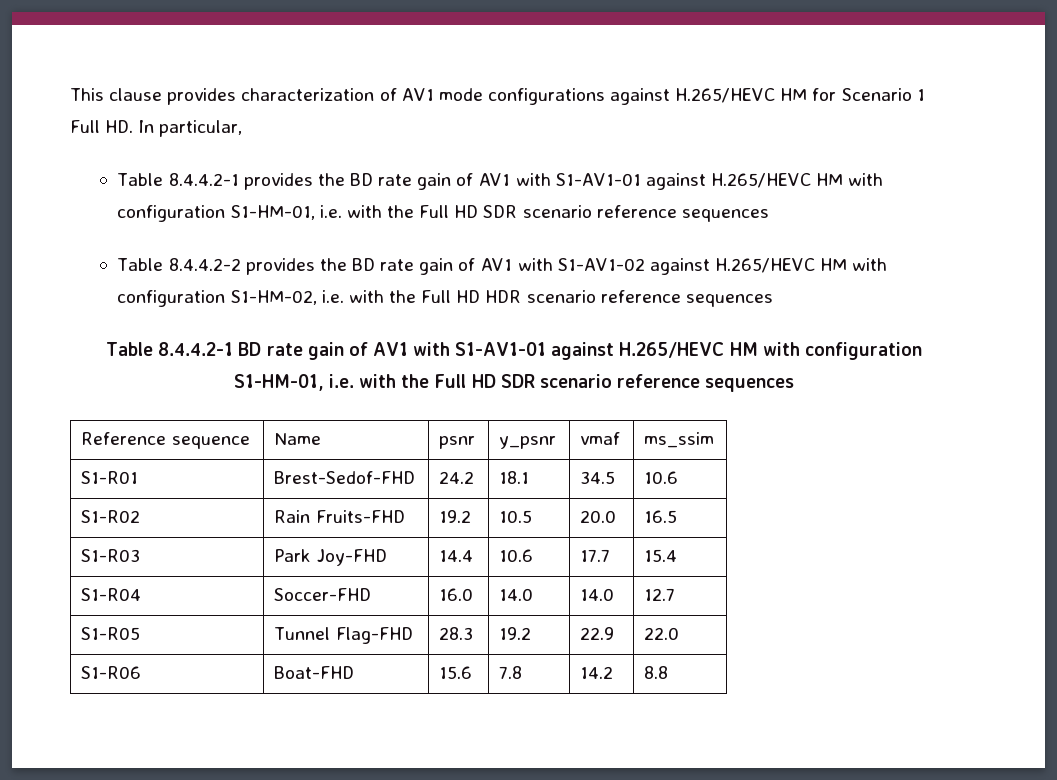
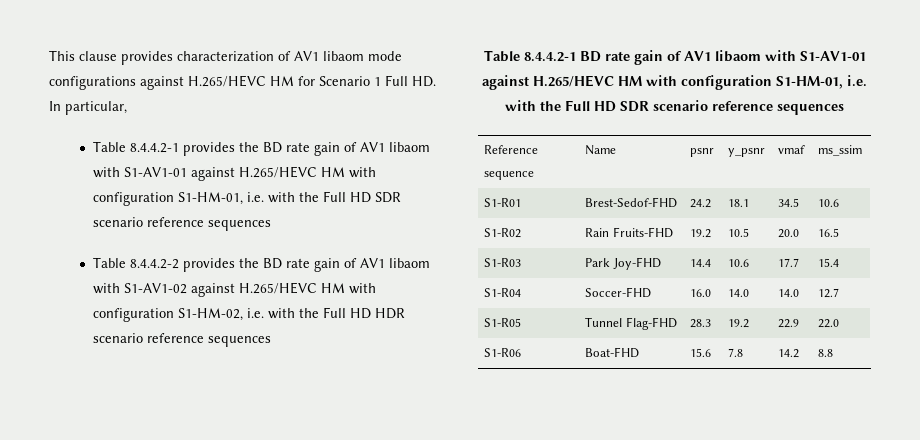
(434, 94) none -> [323,51,364,61] libaom
(511, 179) none -> [389,142,431,152] libaom
(513, 264) none -> [389,258,431,268] libaom
(408, 349) none -> [714,50,761,62] libaom

